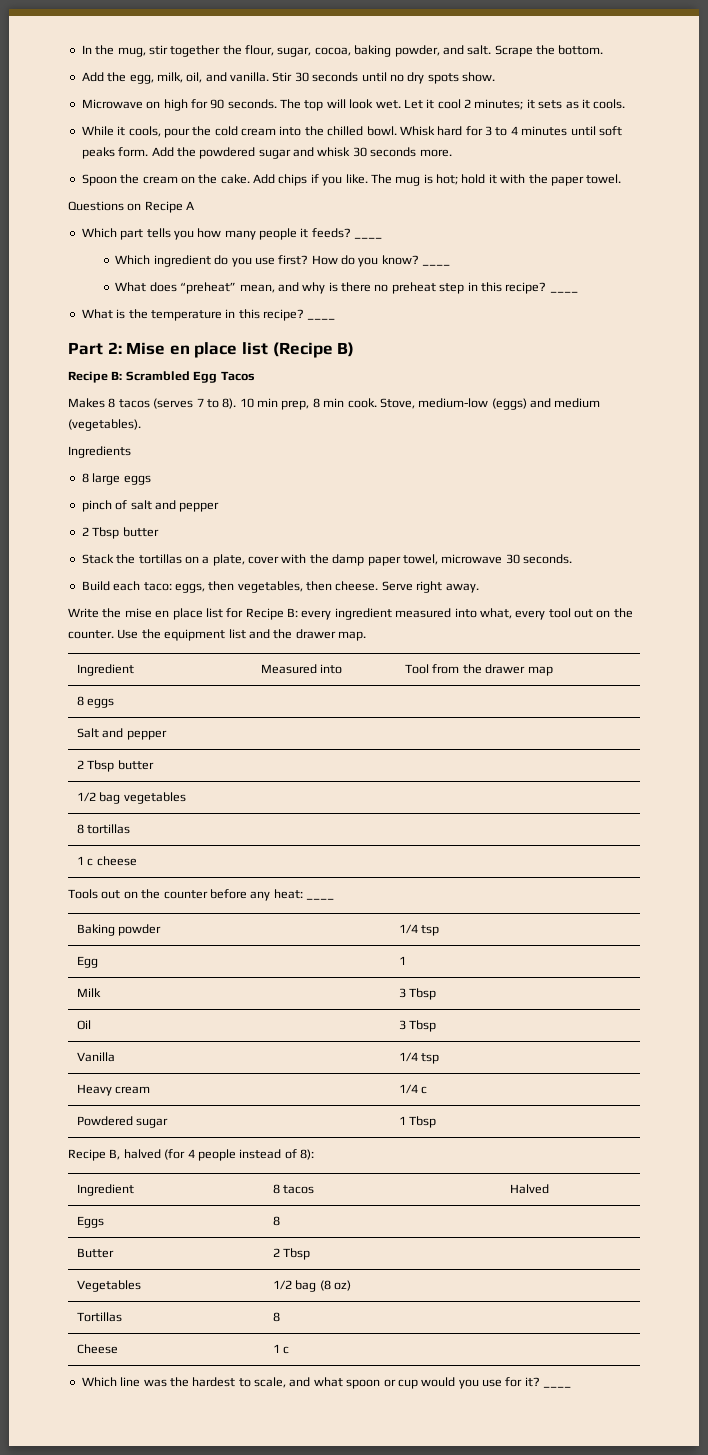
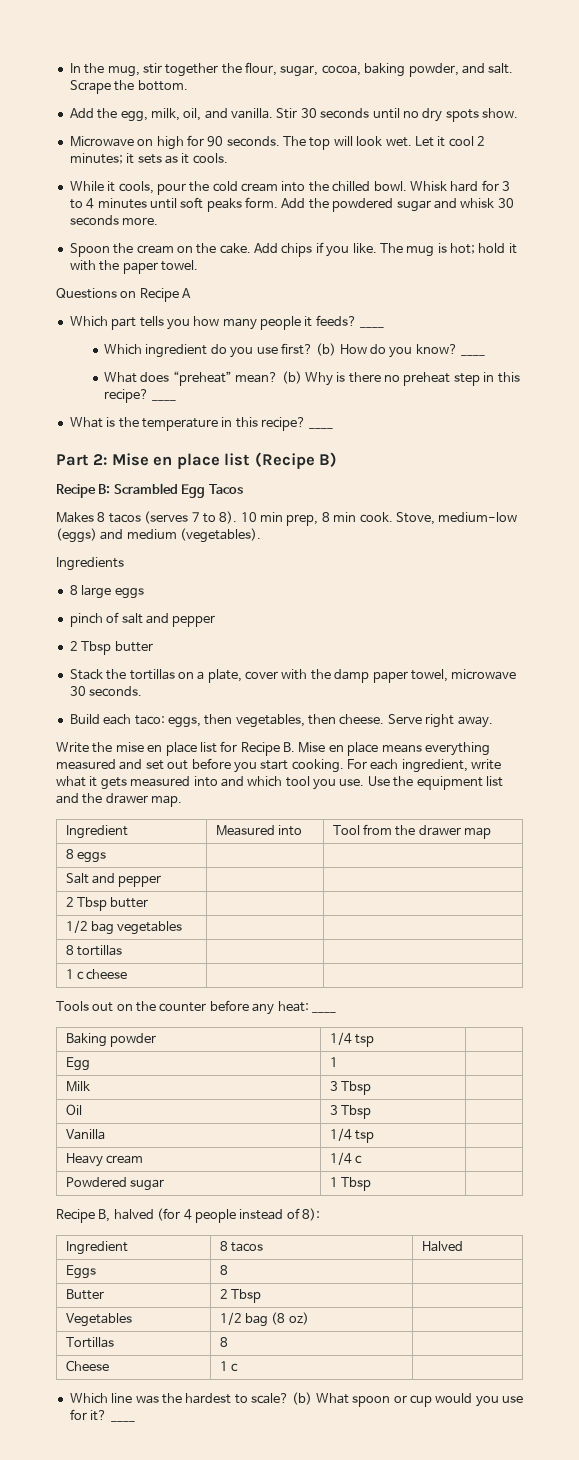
(309, 260) none -> [316,343,337,356] (b)
[239,282,326,294] mean, and why -> [235,371,333,386] mean? (b) Why
[287,608,633,620] [68,630,114,639] B: every ingredient measured into what, every tool out on the counter. -> [283,742,490,756] [56,758,502,773] [56,776,365,790] B. Mise en place means everything measured and set out before you start cooking. For each ingredient, write what it gets measured into and which tool you use.
[254,1377,343,1388] scale, and what -> [251,1392,349,1405] scale? (b) What

